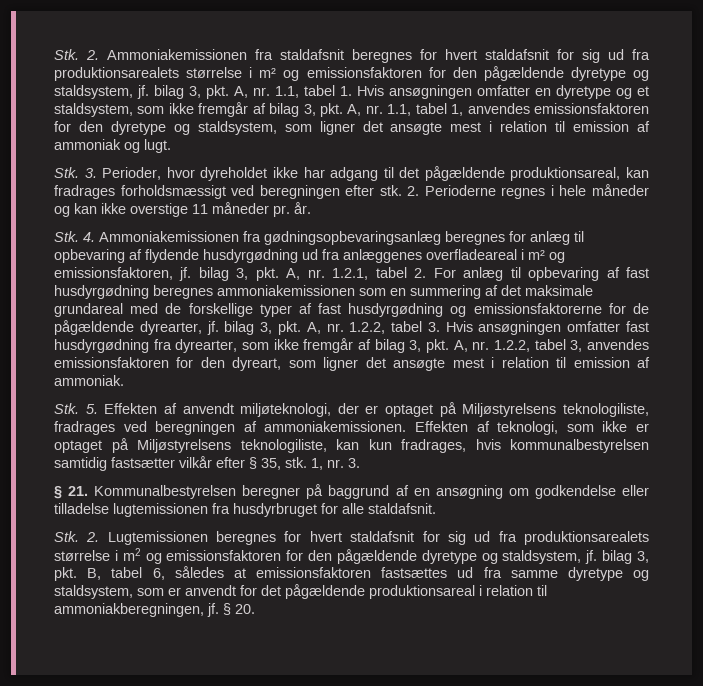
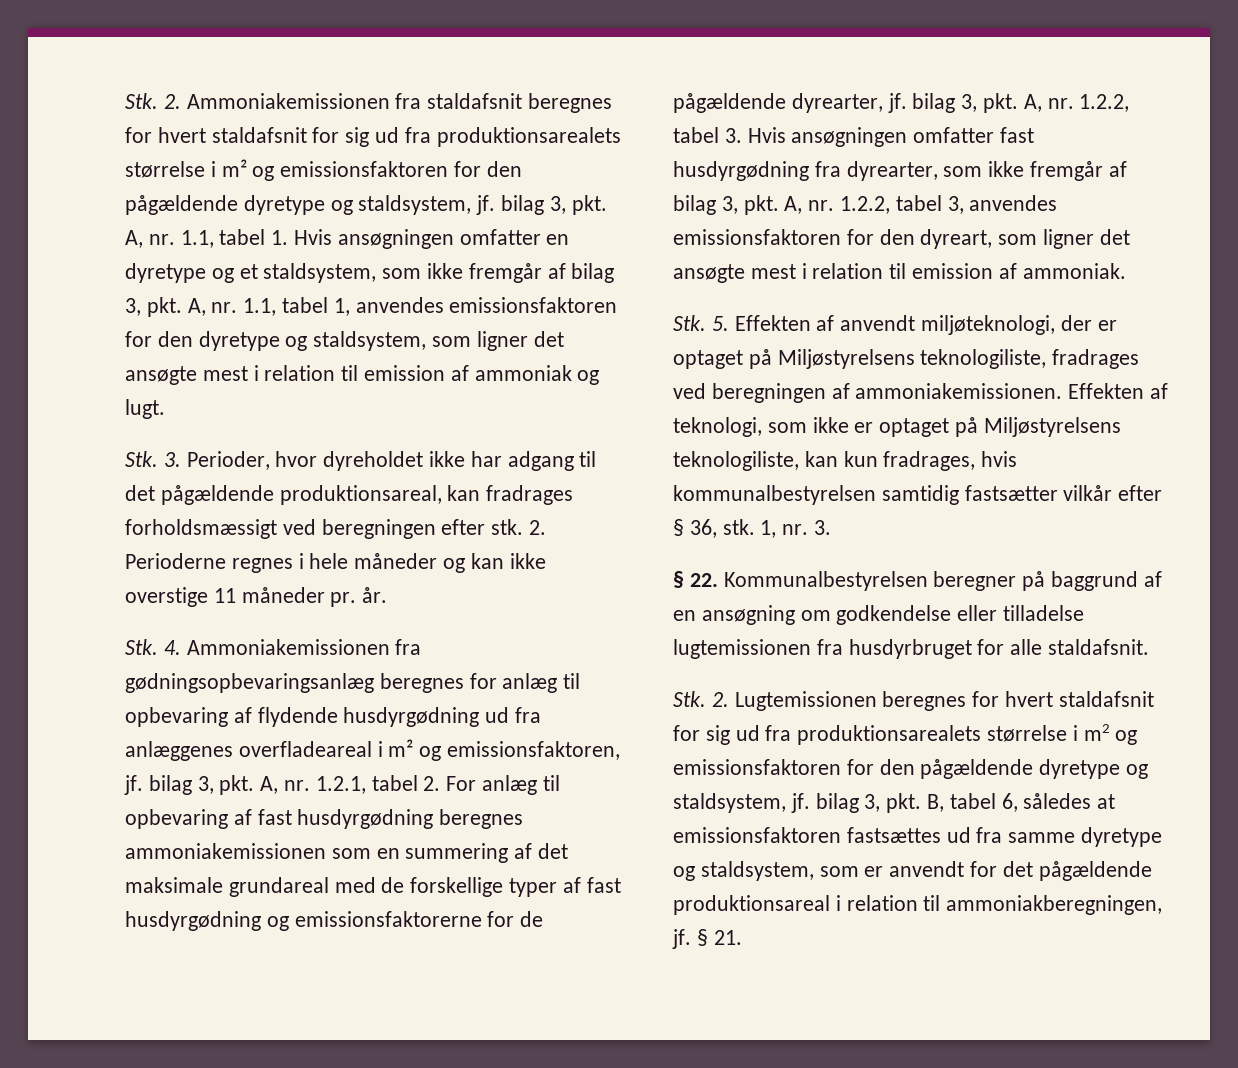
[261,458,281,470] 35, -> [689,519,717,538] 36,
[68,486,89,496] 21. -> [689,573,718,587] 22.
[235,604,255,614] 20. -> [713,930,742,945] 21.

